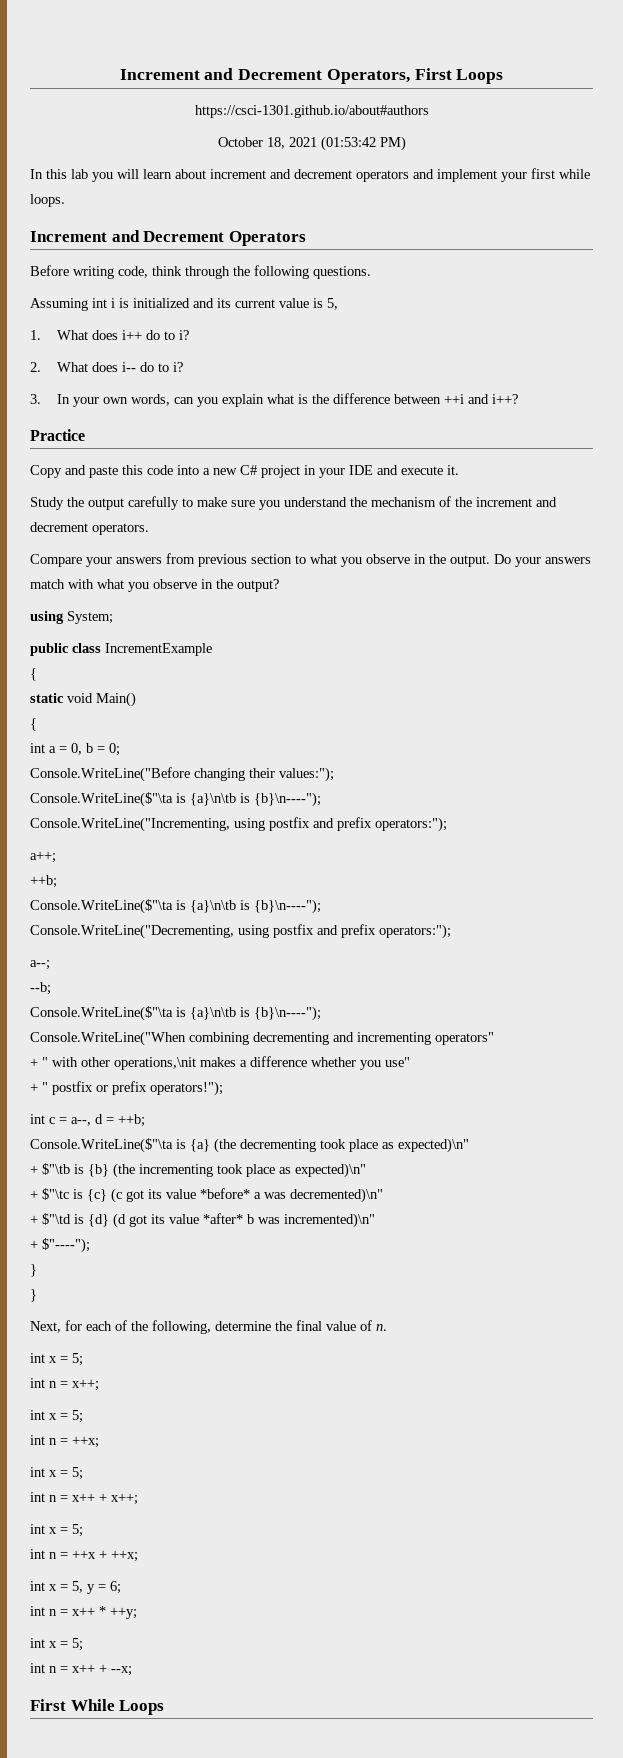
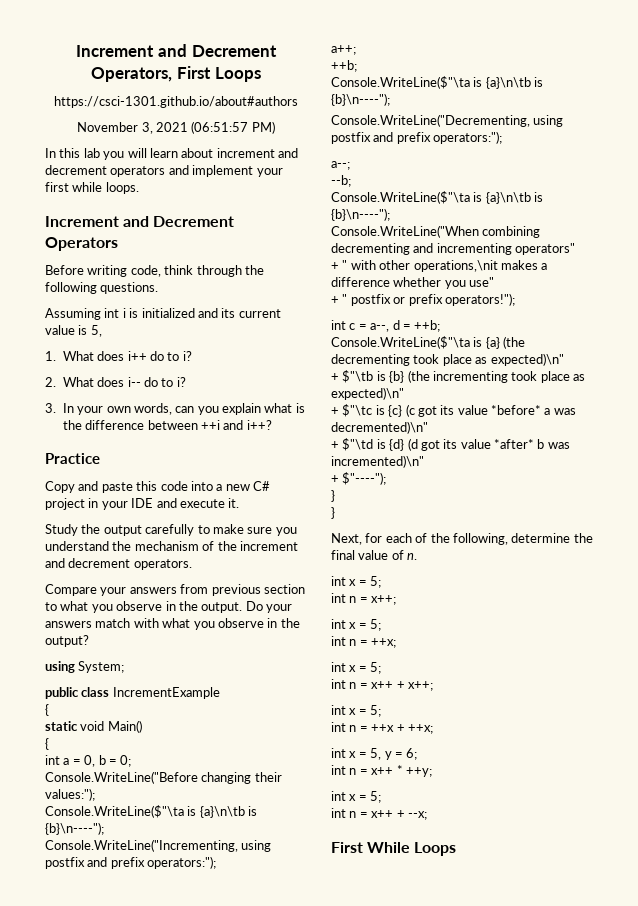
[217,136,376,151] October 18, 2021 (01:53:42 -> [77,121,249,134] November 3, 2021 (06:51:57

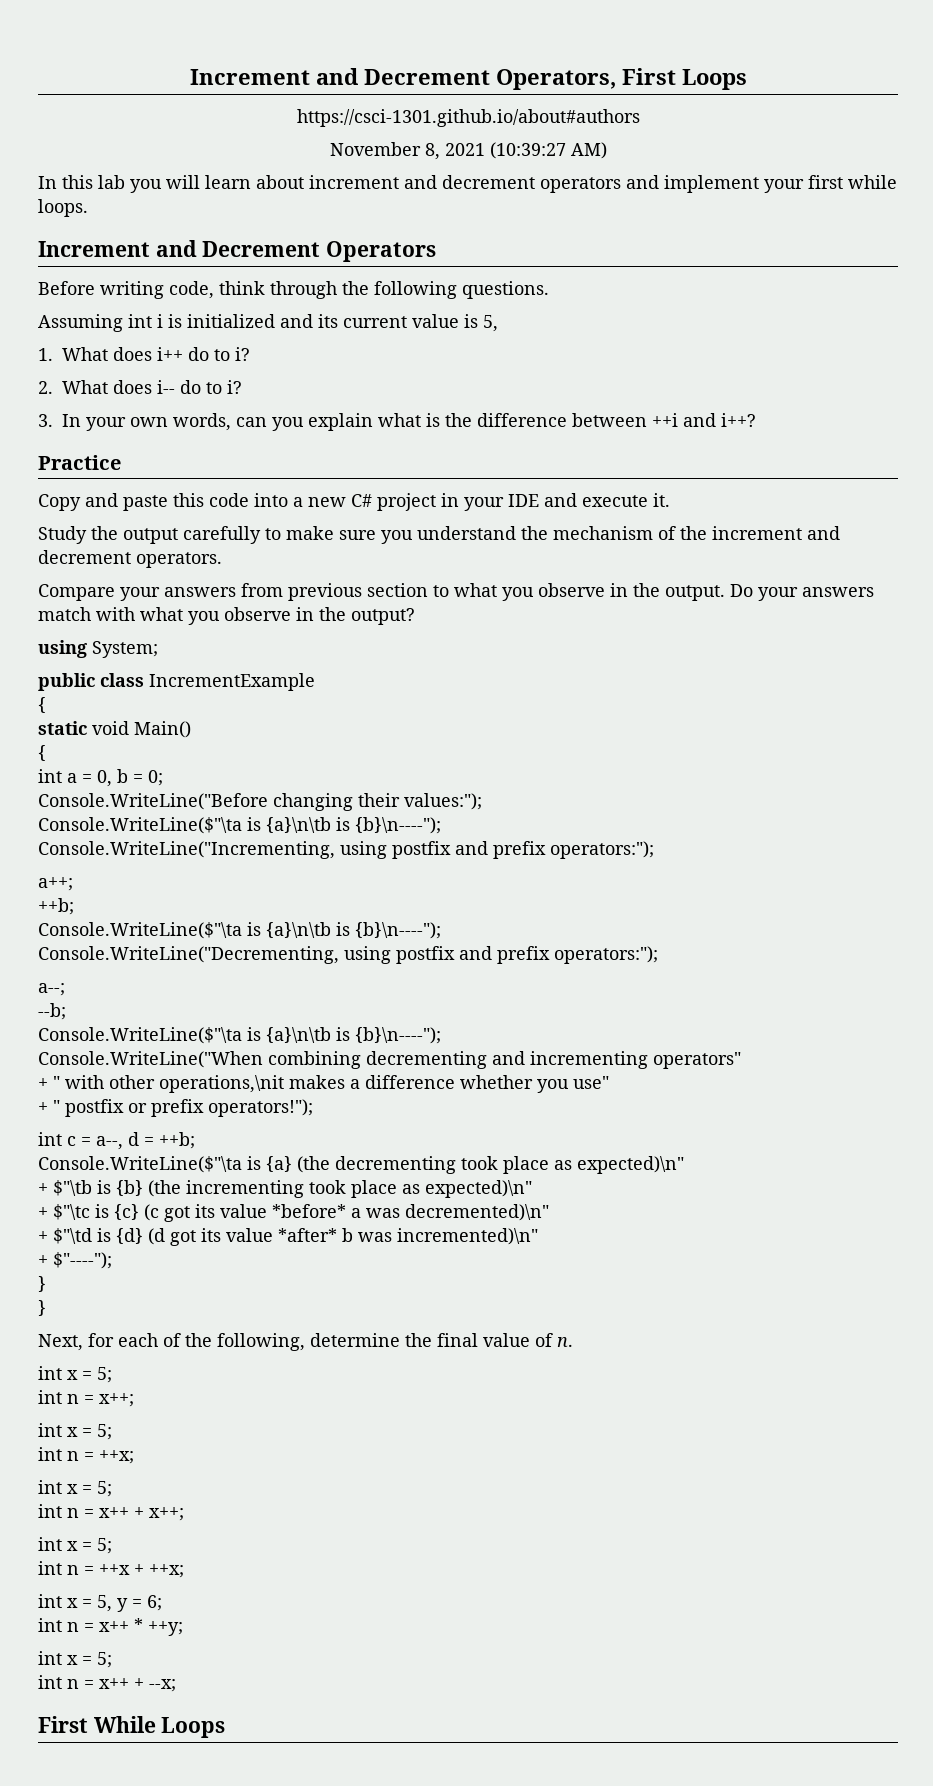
[141,121,275,134] 3, 2021 (06:51:57 PM) -> [424,142,607,160] 8, 2021 (10:39:27 AM)

